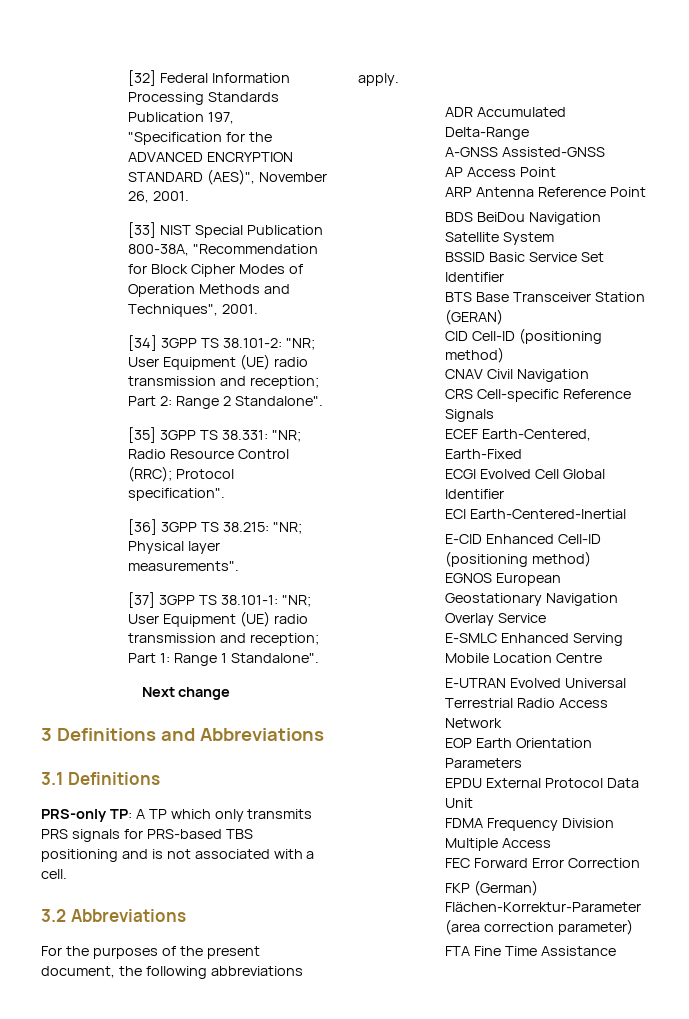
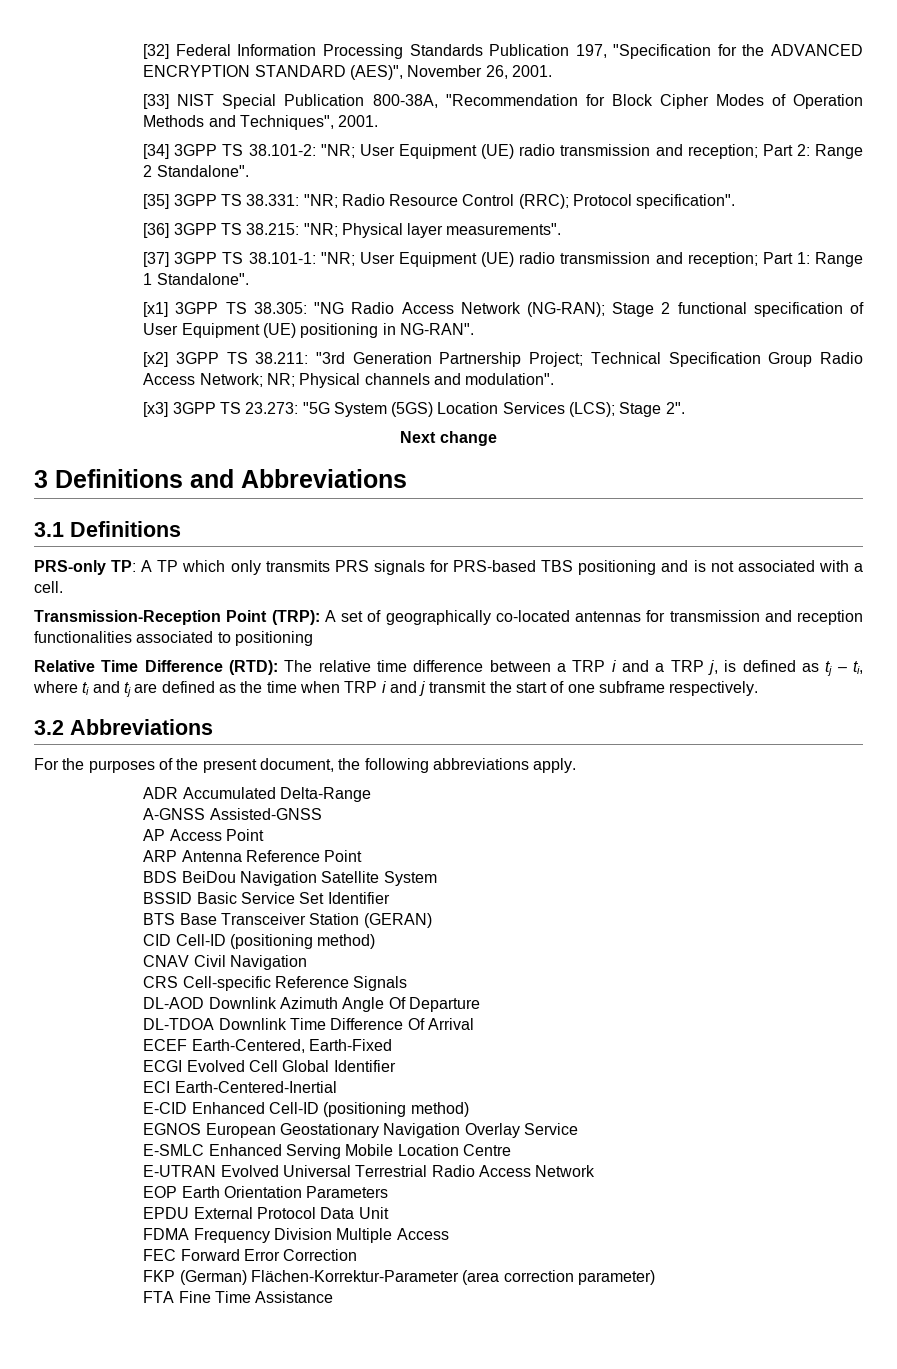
(319, 658) none -> [143,302,865,317] [143,323,474,338] [143,352,864,367] [143,373,555,388] [143,402,685,417] // [x1] 3GPP TS 38.305: "NG Radio Access Network (NG-RAN); Stage 2 functional specification of User Equipment (UE) positioning in NG-RAN". // [x2] 3GPP TS 38.211: "3rd Generation Partnership Project; Technical Specification Group Radio Access Network; NR; Physical channels and modulation". // [x3] 3GPP TS 23.273: "5G System (5GS) Location Services (LCS); Stage 2".
(67, 874) none -> [34,610,863,625] [34,631,313,646] [34,660,864,676] [33,681,759,697] // Transmission-Reception Point (TRP): A set of geographically co-located antennas for transmission and reception functionalities associated to positioning // Relative Time Difference (RTD): The relative time difference between a TRP i and a TRP j, is defined as tj – ti, where ti and tj are defined as the time when TRP i and j transmit the start of one subframe respectively.
(494, 415) none -> [143,997,480,1012] [143,1018,474,1030] // DL-AOD Downlink Azimuth Angle Of Departure // DL-TDOA Downlink Time Difference Of Arrival

